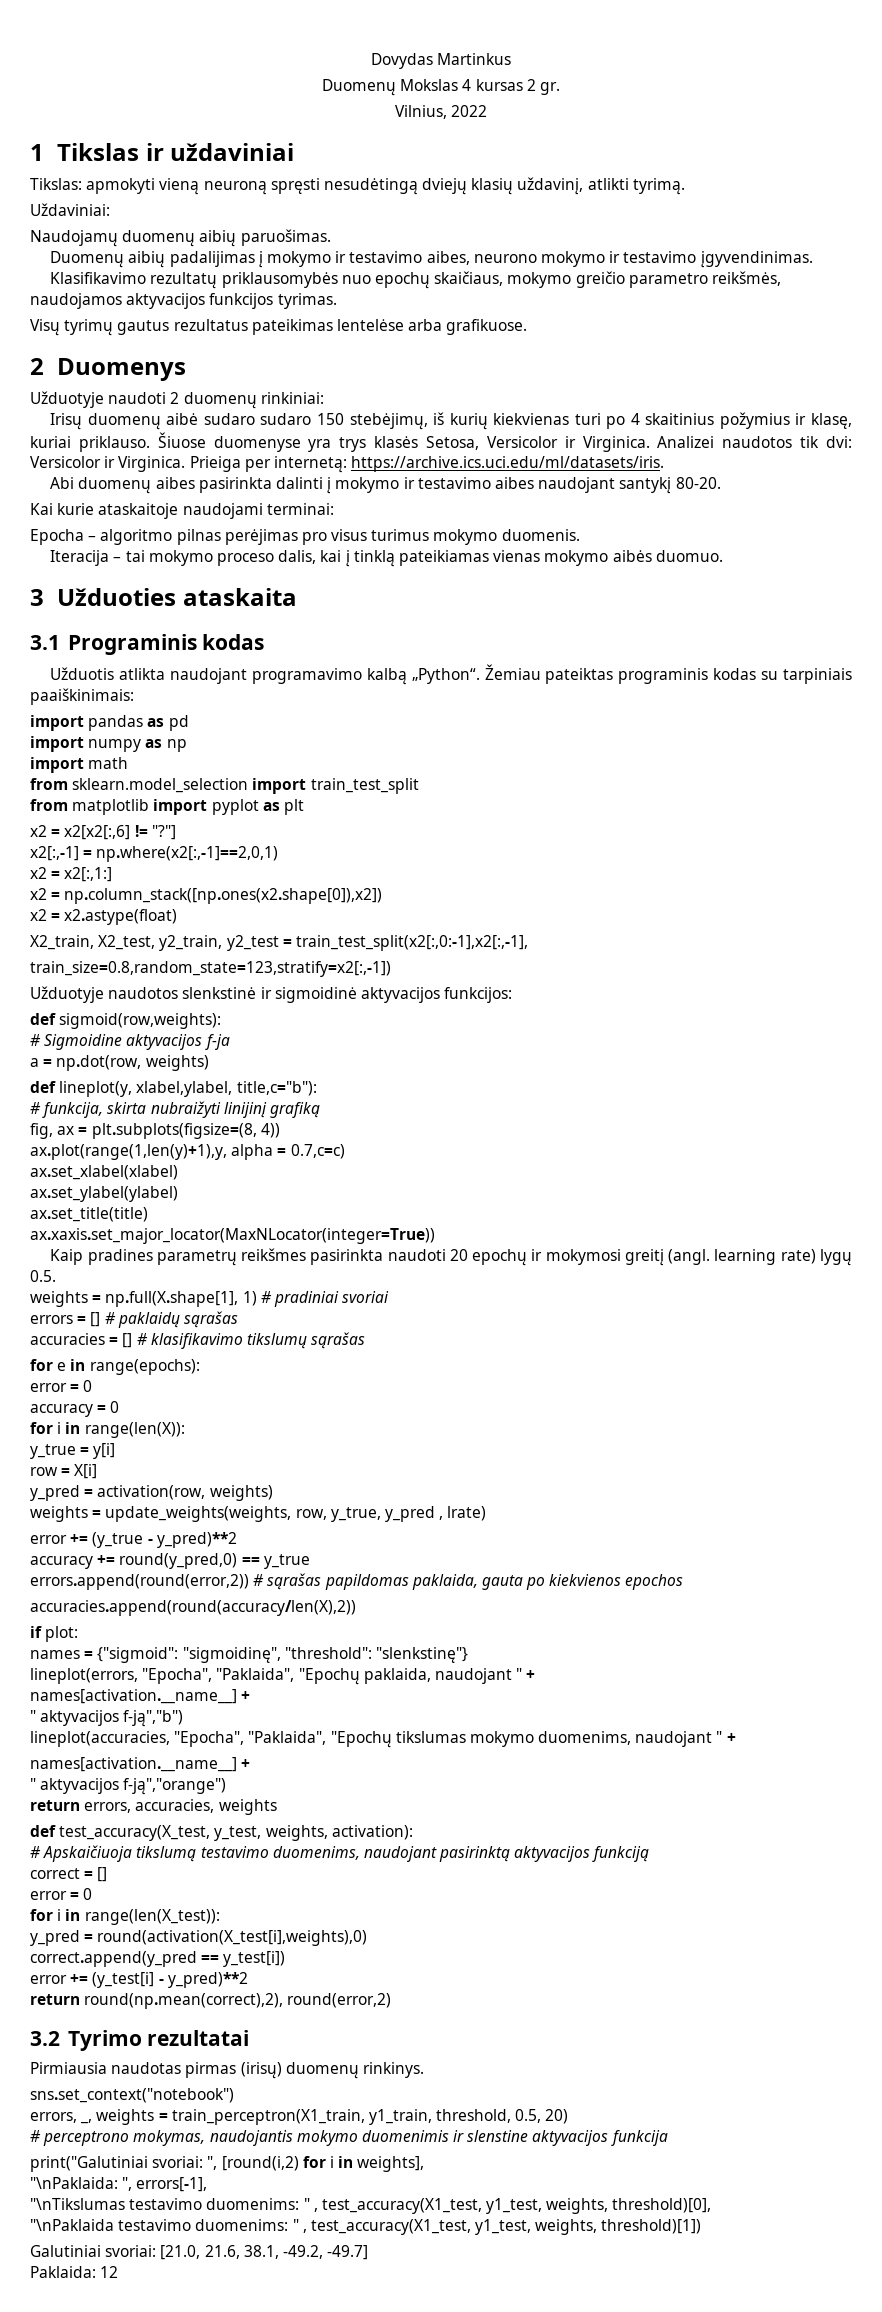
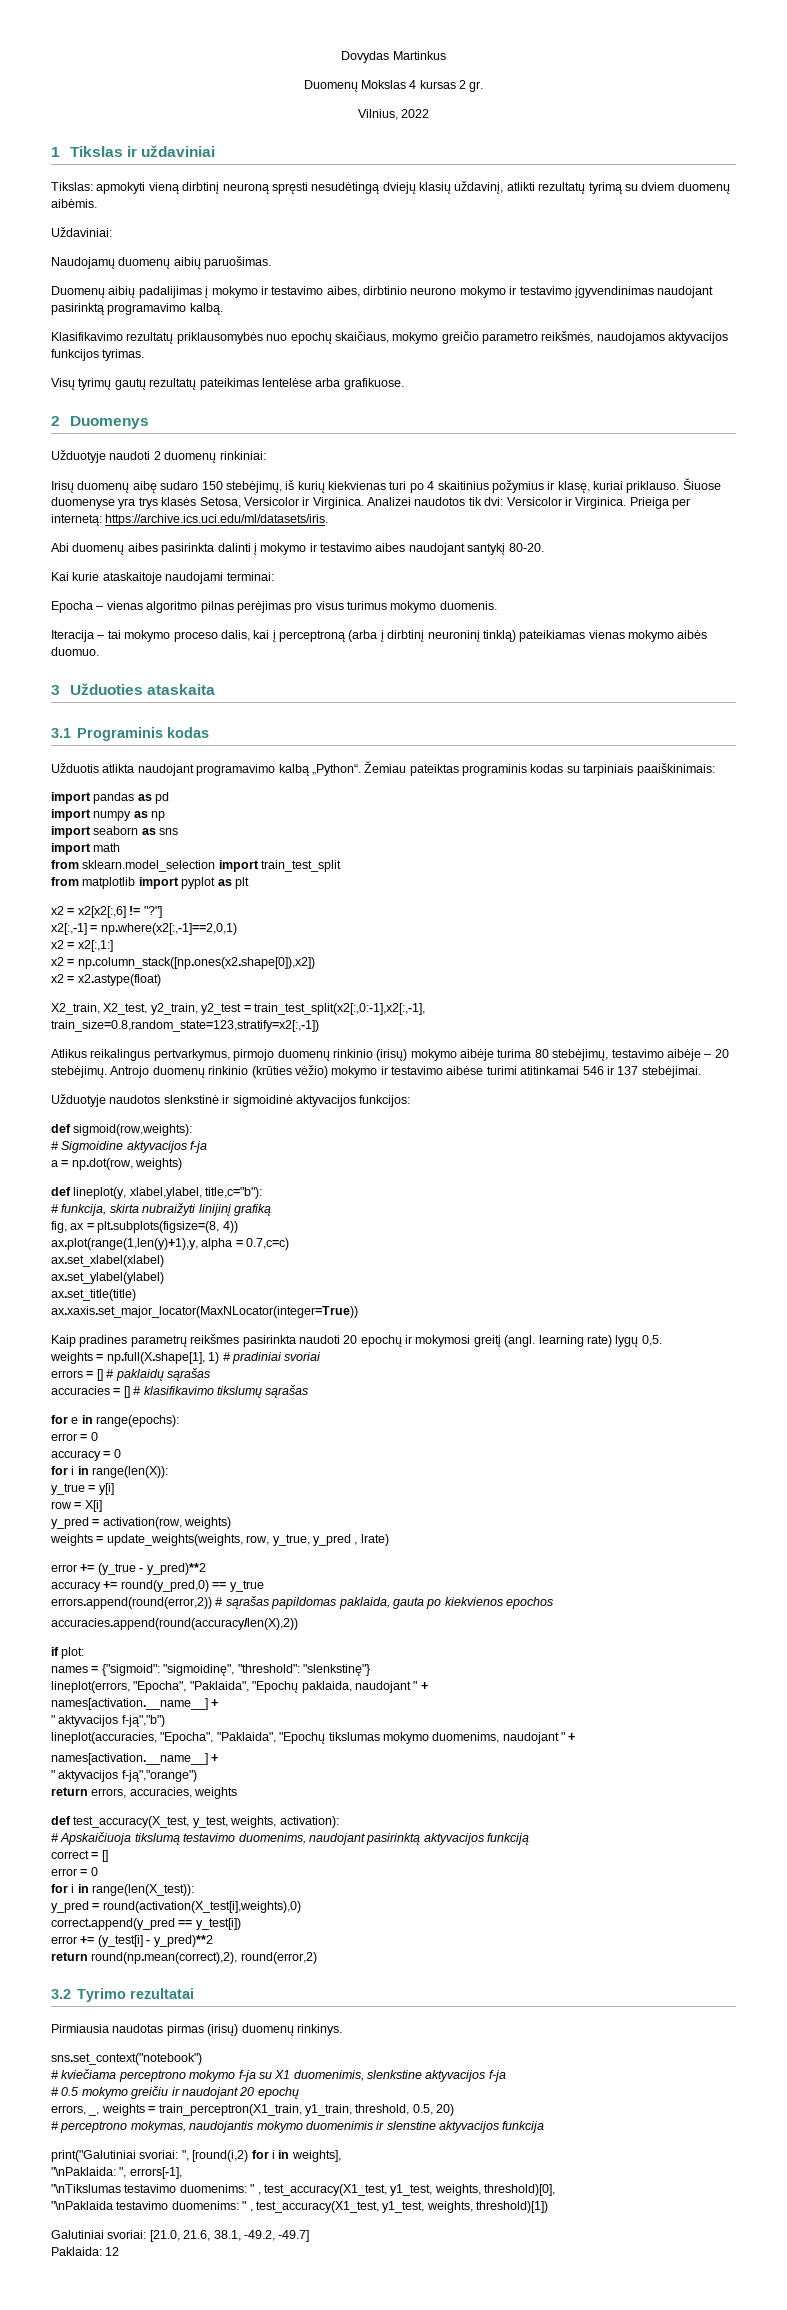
(200, 186) none -> [182,182,220,194] dirbtinį
[632,178,685,195] tyrimą. -> [538,182,730,194] [51,199,97,208] rezultatų tyrimą su dviem duomenų aibėmis.
(470, 258) none -> [363,286,407,295] dirbtinio
[700,251,813,268] įgyvendinimas. -> [574,286,714,298] [51,303,223,315] įgyvendinimas naudojant pasirinktą programavimo kalbą.
[117,319,248,335] gautus rezultatus -> [114,378,197,390] gautų rezultatų
[166,413,255,425] aibė sudaro -> [132,481,157,493] aibę
(97, 538) none -> [106,601,143,610] vienas
[353,550,395,567] tinklą -> [279,630,516,642] perceptroną (arba į dirbtinį neuroninį tinklą)
(187, 745) none -> [51,826,179,838] // import seaborn as sns
(391, 969) none -> [51,1049,729,1061] [51,1065,701,1078] // Atlikus reikalingus pertvarkymus, pirmojo duomenų rinkinio (irisų) mokymo aibėje turima 80 stebėjimų, testavimo aibėje – 20 stebėjimų. Antrojo duomenų rinkinio (krūties vėžio) mokymo ir testavimo aibėse turimi atitinkamai 546 ir 137 stebėjimai.
[30,1270,56,1282] 0.5. -> [641,1335,662,1346] 0,5.
(234, 2095) none -> [51,2069,506,2082] [51,2086,299,2099] // # kviečiama perceptrono mokymo f-ja su X1 duomenimis, slenkstine aktyvacijos f-ja // # 0.5 mokymo greičiu ir naudojant 20 epochų

